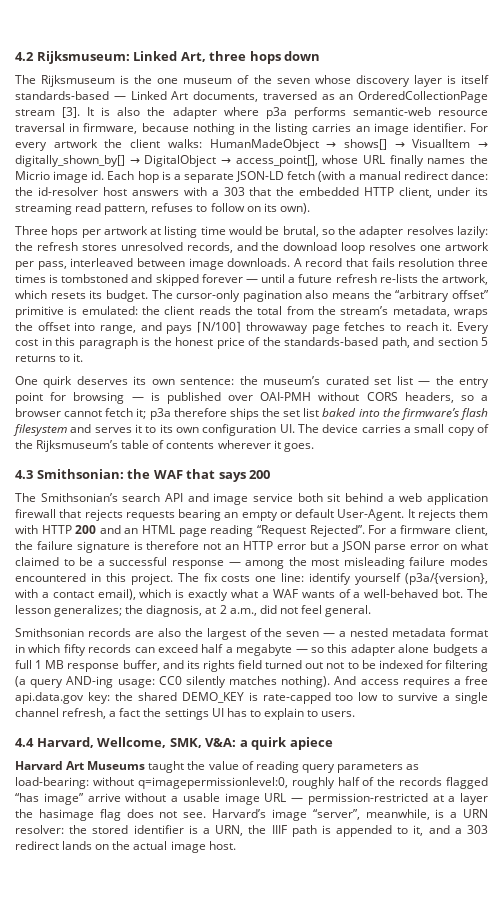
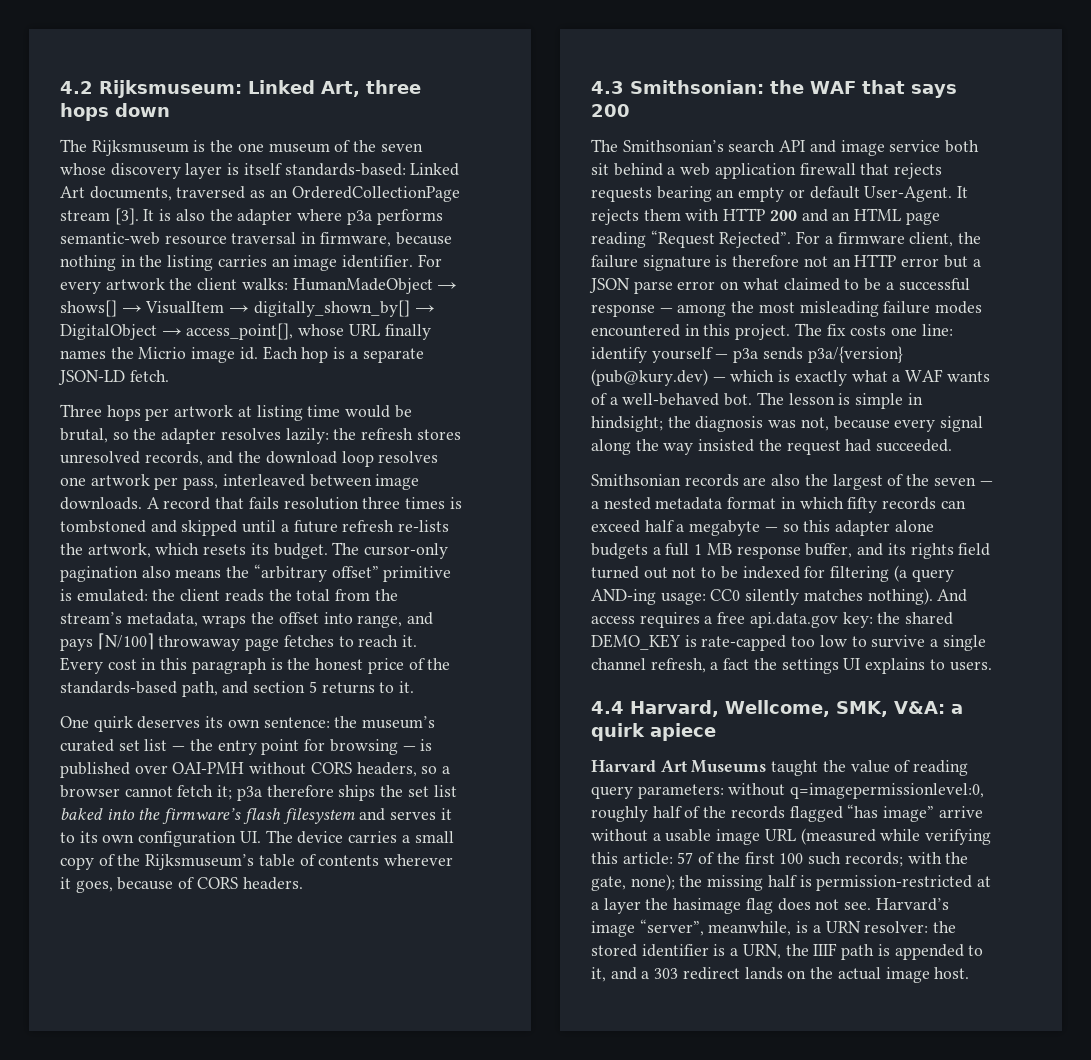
[15,91,126,100] standards-based — -> [284,163,406,176] standards-based:
[287,171,489,182] [15,187,488,198] [15,203,310,215] fetch (with a manual redirect dance: the id-resolver host answers with a 303 that the embedded HTTP client, under its streaming read pattern, refuses to follow on its own). -> [129,370,169,382] fetch.
[201,274,258,283] forever — -> (238, 528) none
[283,443,314,452] goes. -> [75,877,303,893] goes, because of CORS headers.
[404,573,488,585] [15,589,136,600] (p3a/{version}, with a contact email), -> [715,346,903,363] [591,369,726,386] — p3a sends p3a/{version} (pub@kury.dev) —
[54,605,372,617] generalizes; the diagnosis, at 2 a.m., did not feel general. -> [838,393,923,409] [591,416,984,432] [591,439,953,455] is simple in hindsight; the diagnosis was not, because every signal along the way insisted the request had succeeded.
[226,708,304,720] has to explain -> [865,658,926,674] explains
[336,763,420,773] [15,777,89,789] parameters as load-bearing: -> [637,784,724,799] parameters:
[291,798,303,802] — -> [800,828,992,845] [591,852,969,867] [591,874,812,891] (measured while verifying this article: 57 of the first 100 such records; with the gate, none); the missing half is

